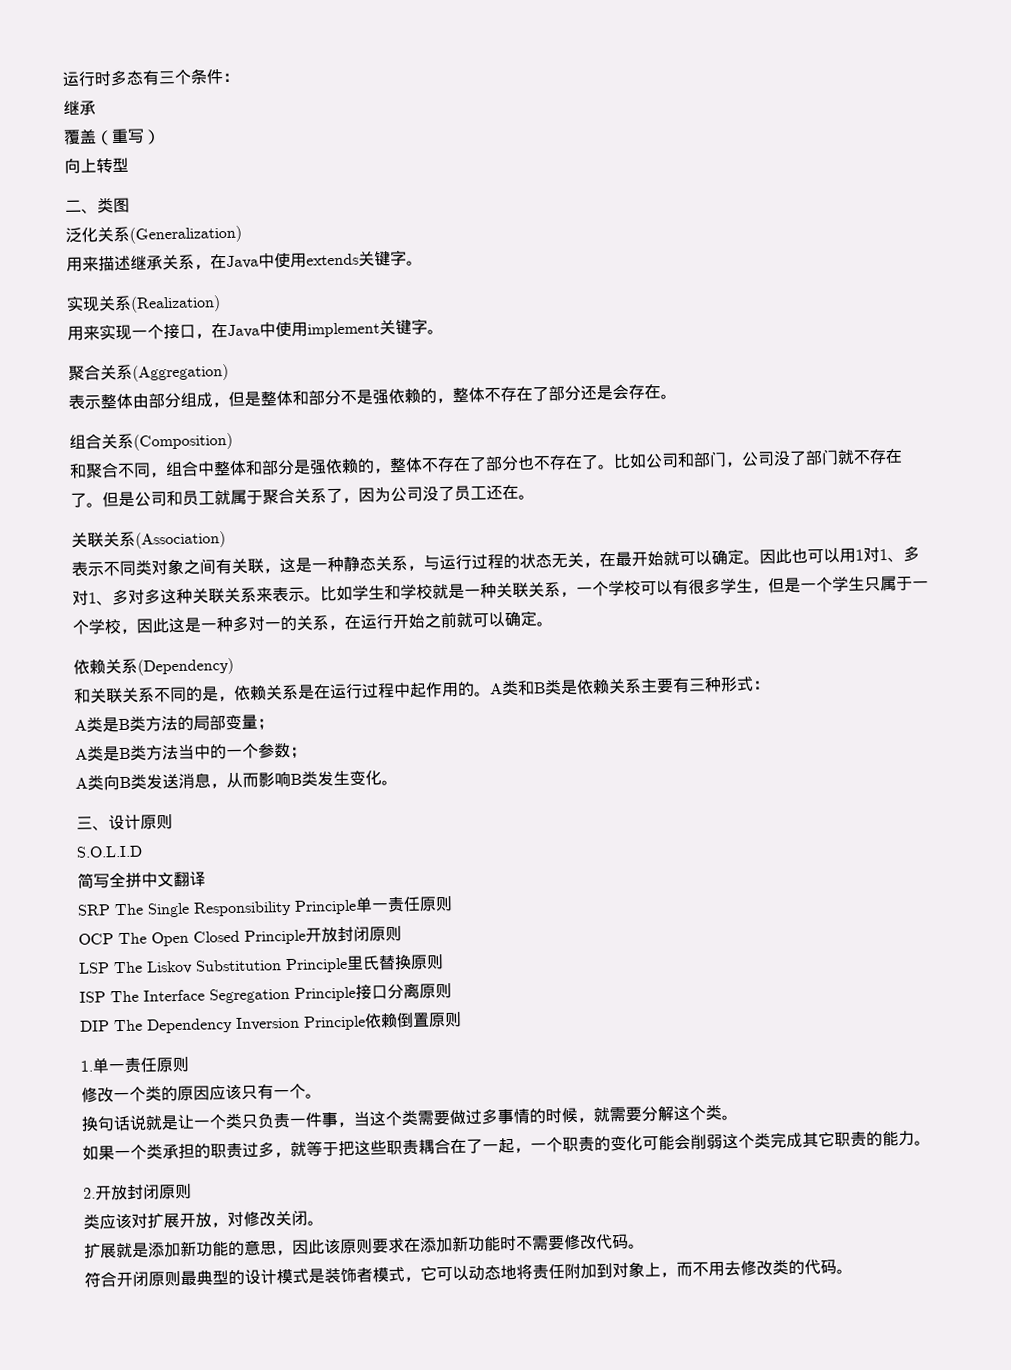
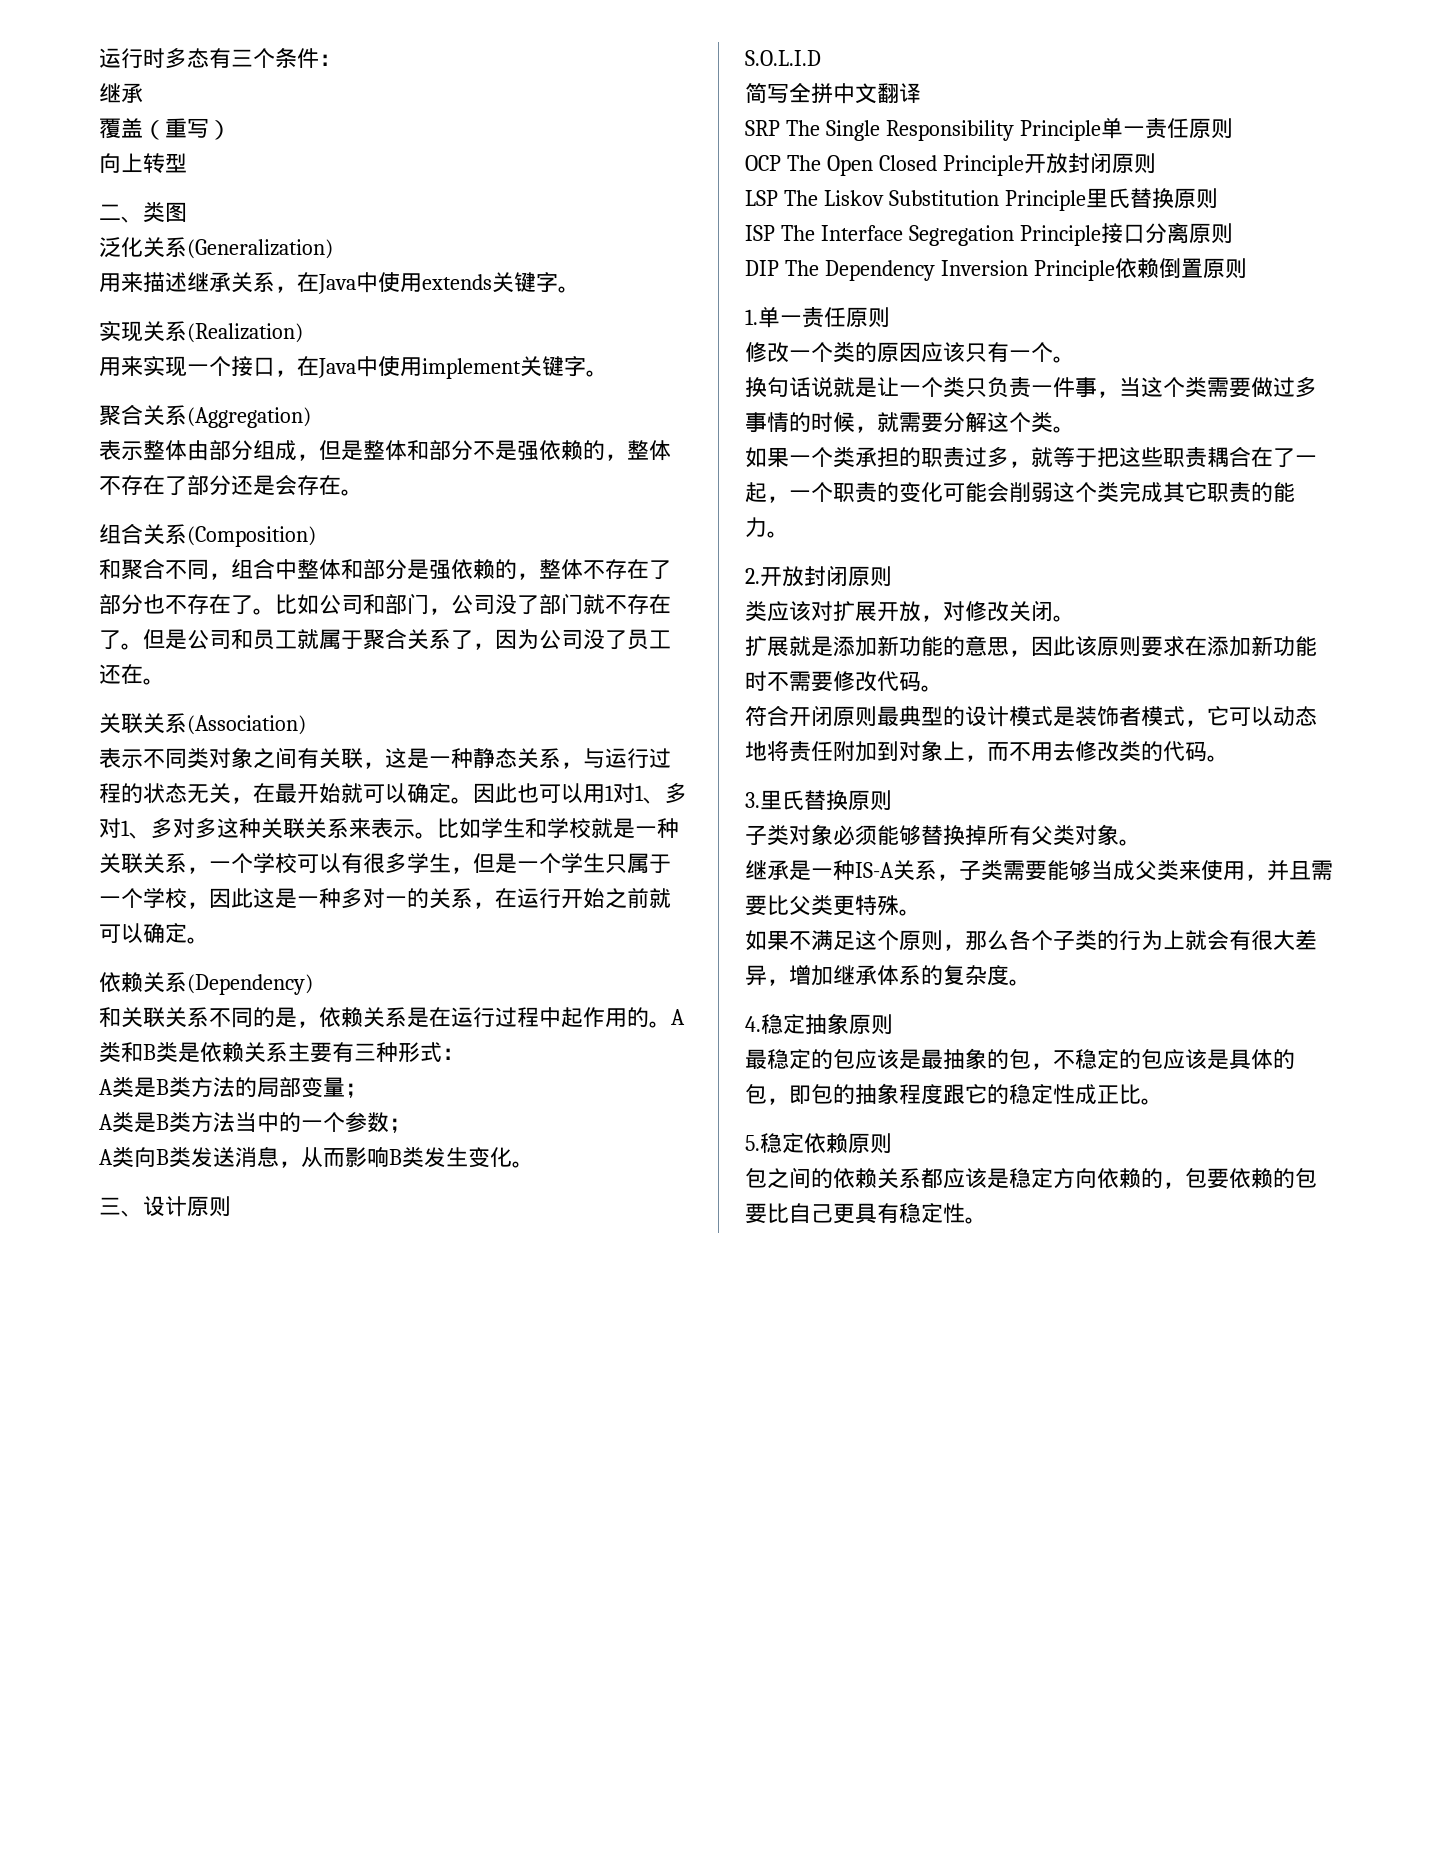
(853, 1271) none -> [745,790,892,811] [745,824,1141,846] [745,860,1333,881] [745,895,921,916] [745,929,1317,951] [745,965,1031,986] [745,1013,893,1035] [745,1048,1295,1070] [745,1083,1163,1105] [745,1133,892,1154] [745,1167,1317,1189] [745,1203,987,1224] // 3.里氏替换原则 // 子类对象必须能够替换掉所有父类对象。 // 继承是一种IS-A关系，子类需要能够当成父类来使用，并且需要比父类更特殊。 // 如果不满足这个原则，那么各个子类的行为上就会有很大差异，增加继承体系的复杂度。 // 4.稳定抽象原则 // 最稳定的包应该是最抽象的包，不稳定的包应该是具体的包，即包的抽象程度跟它的稳定性成正比。 // 5.稳定依赖原则 // 包之间的依赖关系都应该是稳定方向依赖的，包要依赖的包要比自己更具有稳定性。

